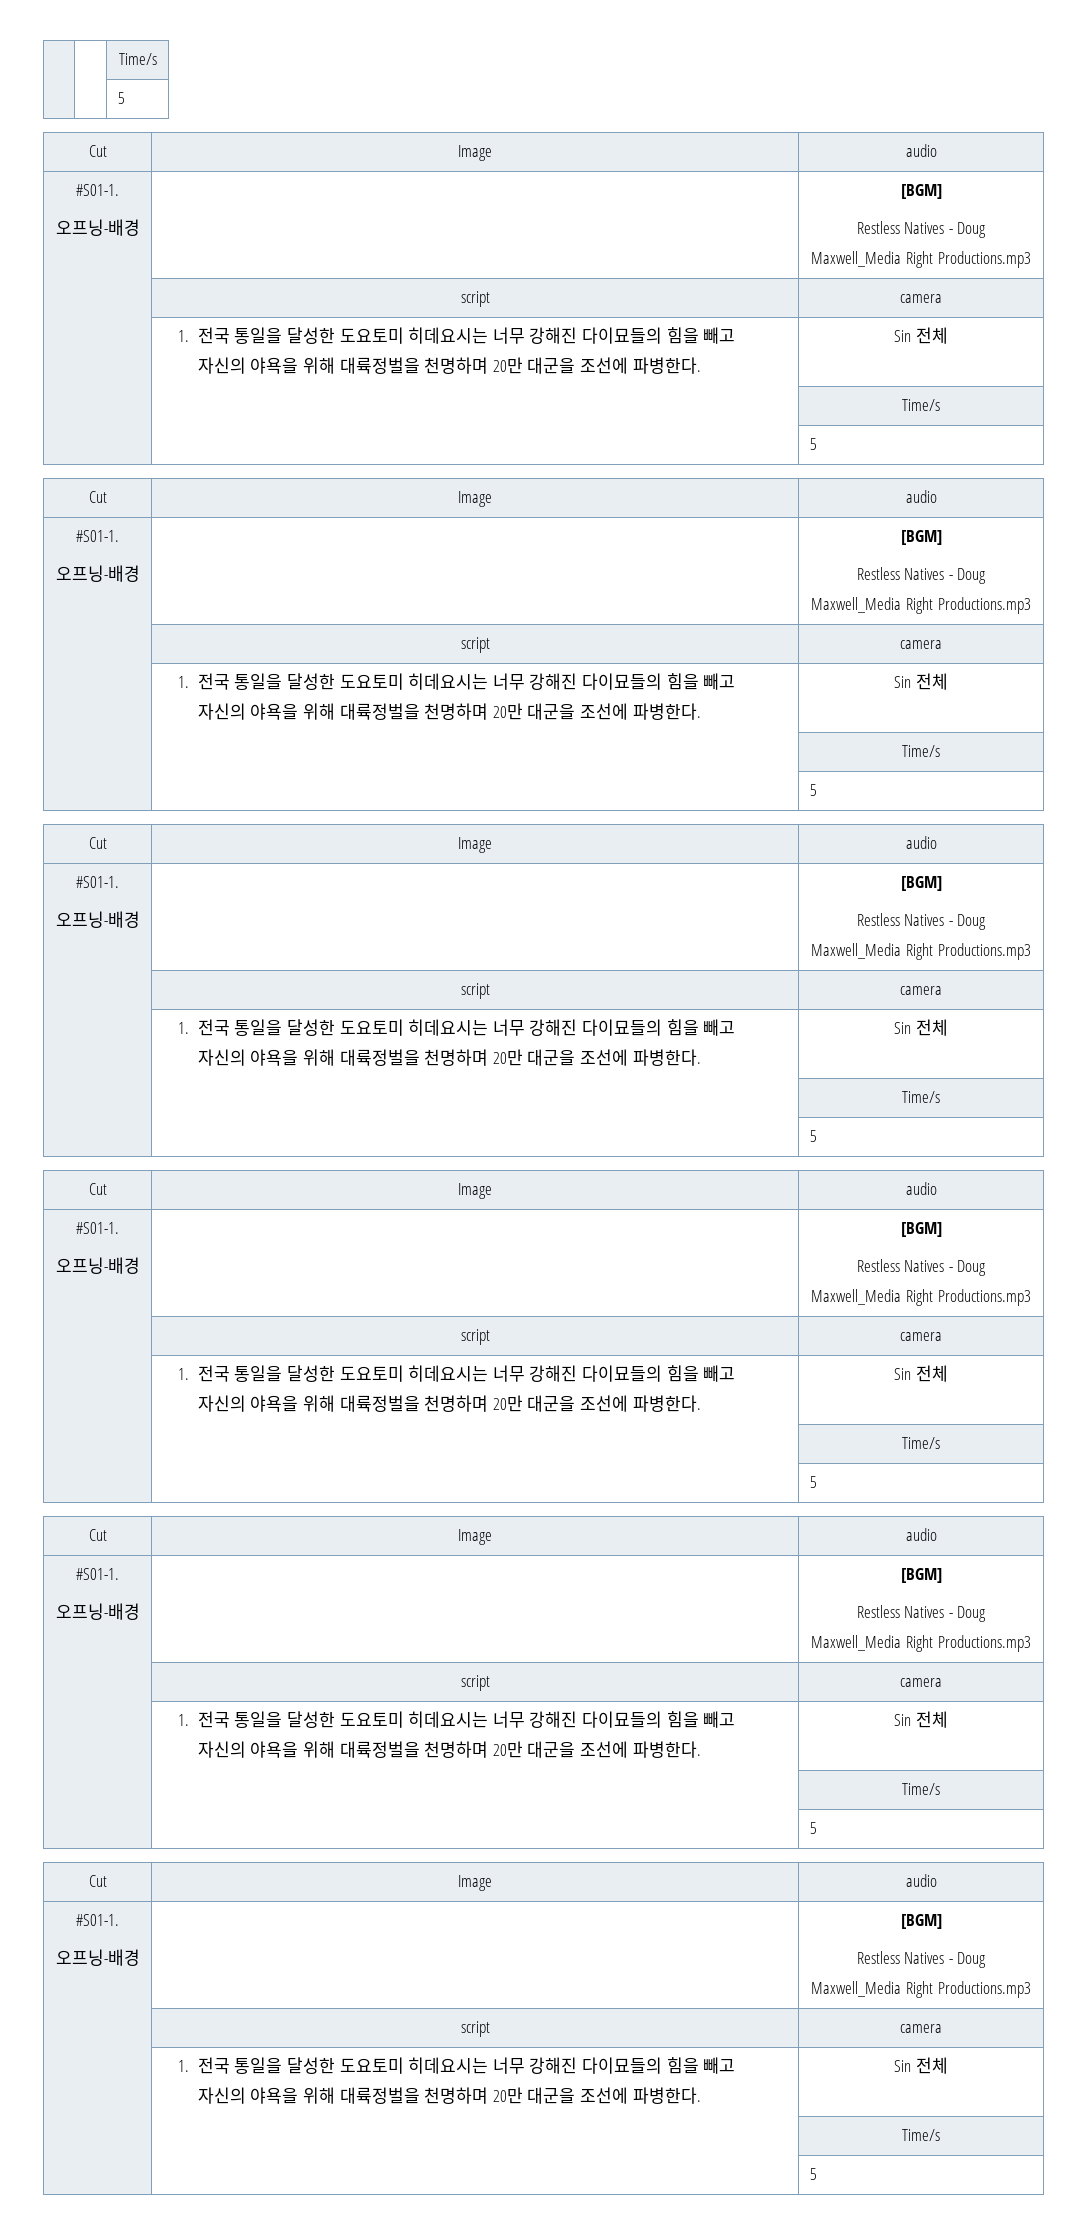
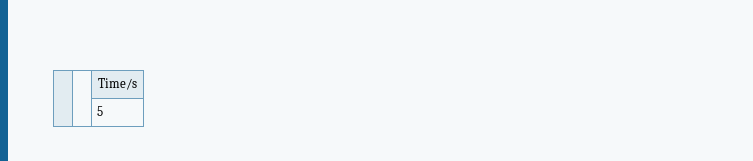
[118,53,157,65] [117,92,125,104] [88,145,107,157] [458,145,492,161] [905,144,937,157] [76,184,119,196] [55,219,140,236] [900,184,942,199] [856,221,987,238] [811,251,1031,268] [460,291,490,307] [900,294,942,303] [178,327,736,344] [197,357,701,374] [894,327,948,344] [902,399,940,411] [809,438,817,450] [88,491,107,503] [458,491,492,507] [905,490,937,503] [76,530,119,542] [55,565,140,582] [900,530,942,545] [856,567,987,584] [811,597,1031,614] [460,637,490,653] [900,640,942,649] [178,673,736,690] [197,703,701,720] [894,673,948,690] [902,745,940,757] [809,784,817,796] [88,837,107,849] [458,837,492,853] [905,836,937,849] [76,876,119,888] [55,911,140,928] [900,876,942,891] [856,913,987,930] [811,943,1031,960] [460,983,490,999] [900,986,942,995] [178,1019,736,1036] [197,1049,701,1066] [894,1019,948,1036] [902,1091,940,1103] [809,1130,817,1142] [88,1183,107,1195] [458,1183,492,1199] [905,1182,937,1195] [76,1222,119,1234] [55,1257,140,1274] [900,1222,942,1237] [856,1259,987,1276] [811,1289,1031,1306] [460,1329,490,1345] [900,1332,942,1341] [178,1365,736,1382] [197,1395,701,1412] [894,1365,948,1382] [902,1437,940,1449] [809,1476,817,1488] [88,1529,107,1541] [458,1529,492,1545] [905,1528,937,1541] [76,1568,119,1580] [55,1603,140,1620] [900,1568,942,1583] [856,1605,987,1622] [811,1635,1031,1652] [460,1675,490,1691] [900,1678,942,1687] [178,1711,736,1728] [197,1741,701,1758] [894,1711,948,1728] [902,1783,940,1795] [809,1822,817,1834] [88,1875,107,1887] [458,1875,492,1891] [905,1874,937,1887] [76,1914,119,1926] [55,1949,140,1966] [900,1914,942,1929] [856,1951,987,1968] [811,1981,1031,1998] [460,2021,490,2037] [900,2024,942,2033] [178,2057,736,2074] [197,2087,701,2104] [894,2057,948,2074] [902,2129,940,2141] [809,2168,817,2180] | | Time/s // | | 5 // Cut | Image | audio // #S01-1. // 오프닝-배경 | | [BGM] // Restless Natives - Doug Maxwell_Media Right Productions.mp3 // | script | camera // | 1. 전국 통일을 달성한 도요토미 히데요시는 너무 강해진 다이묘들의 힘을 빼고 자신의 야욕을 위해 대륙정벌을 천명하며 20만 대군을 조선에 파병한다. | Sin 전체 // | | Time/s // | | 5 // Cut | Image | audio // #S01-1. // 오프닝-배경 | | [BGM] // Restless Natives - Doug Maxwell_Media Right Productions.mp3 // | script | camera // | 1. 전국 통일을 달성한 도요토미 히데요시는 너무 강해진 다이묘들의 힘을 빼고 자신의 야욕을 위해 대륙정벌을 천명하며 20만 대군을 조선에 파병한다. | Sin 전체 // | | Time/s // | | 5 // Cut | Image | audio // #S01-1. // 오프닝-배경 | | [BGM] // Restless Natives - Doug Maxwell_Media Right Productions.mp3 // | script | camera // | 1. 전국 통일을 달성한 도요토미 히데요시는 너무 강해진 다이묘들의 힘을 빼고 자신의 야욕을 위해 대륙정벌을 천명하며 20만 대군을 조선에 파병한다. | Sin 전체 // | | Time/s // | | 5 // Cut | Image | audio // #S01-1. // 오프닝-배경 | | [BGM] // Restless Natives - Doug Maxwell_Media Right Productions.mp3 // | script | camera // | 1. 전국 통일을 달성한 도요토미 히데요시는 너무 강해진 다이묘들의 힘을 빼고 자신의 야욕을 위해 대륙정벌을 천명하며 20만 대군을 조선에 파병한다. | Sin 전체 // | | Time/s // | | 5 // Cut | Image | audio // #S01-1. // 오프닝-배경 | | [BGM] // Restless Natives - Doug Maxwell_Media Right Productions.mp3 // | script | camera // | 1. 전국 통일을 달성한 도요토미 히데요시는 너무 강해진 다이묘들의 힘을 빼고 자신의 야욕을 위해 대륙정벌을 천명하며 20만 대군을 조선에 파병한다. | Sin 전체 // | | Time/s // | | 5 // Cut | Image | audio // #S01-1. // 오프닝-배경 | | [BGM] // Restless Natives - Doug Maxwell_Media Right Productions.mp3 // | script | camera // | 1. 전국 통일을 달성한 도요토미 히데요시는 너무 강해진 다이묘들의 힘을 빼고 자신의 야욕을 위해 대륙정벌을 천명하며 20만 대군을 조선에 파병한다. | Sin 전체 // | | Time/s // | | 5 -> [98,78,137,90] [97,106,104,116] | | Time/s // | | 5

